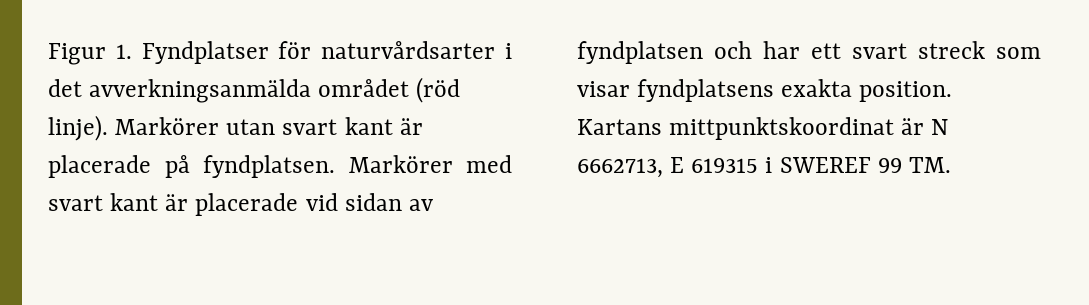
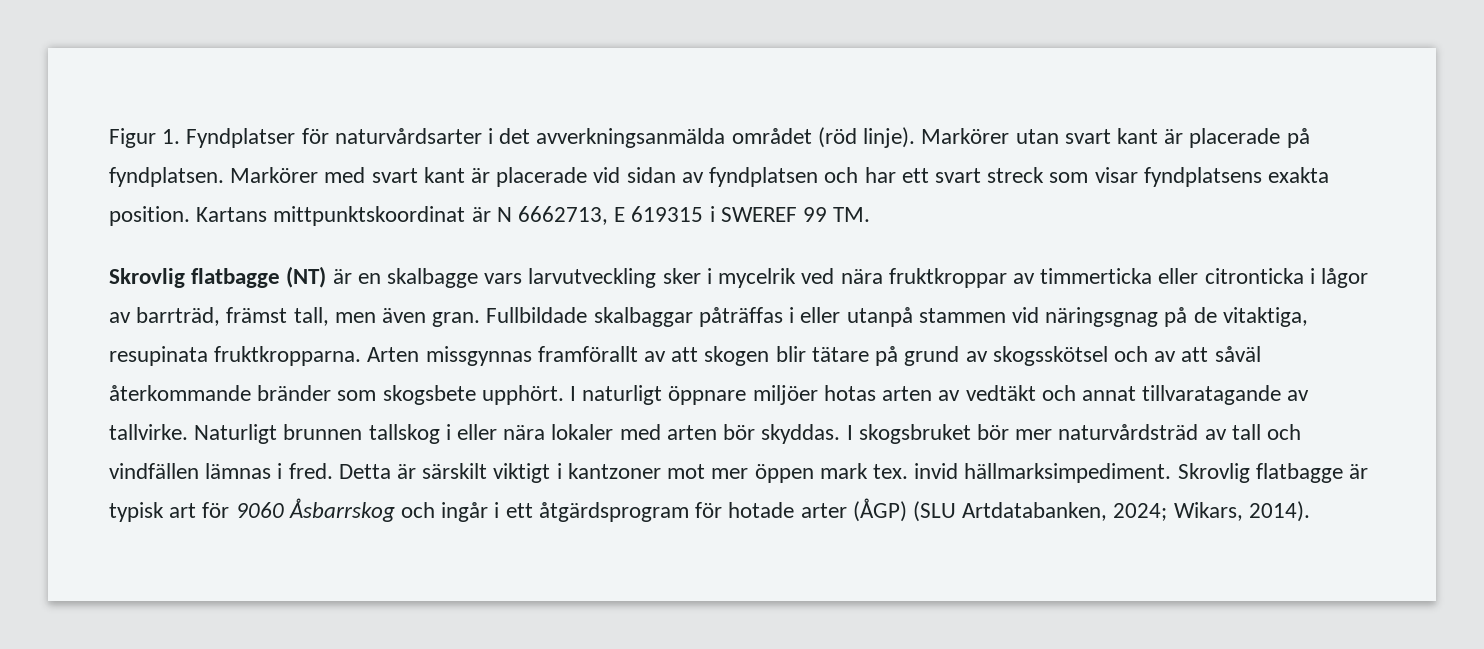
(951, 165) none -> [109,266,1368,288] [109,307,1308,327] [109,346,1261,366] [109,385,1310,405] [109,424,1301,444] [109,463,1368,483] [109,498,1310,522] // Skrovlig flatbagge (NT) är en skalbagge vars larvutveckling sker i mycelrik ved nära fruktkroppar av timmerticka eller citronticka i lågor av barrträd, främst tall, men även gran. Fullbildade skalbaggar påträffas i eller utanpå stammen vid näringsgnag på de vitaktiga, resupinata fruktkropparna. Arten missgynnas framförallt av att skogen blir tätare på grund av skogsskötsel och av att såväl återkommande bränder som skogsbete upphört. I naturligt öppnare miljöer hotas arten av vedtäkt och annat tillvaratagande av tallvirke. Naturligt brunnen tallskog i eller nära lokaler med arten bör skyddas. I skogsbruket bör mer naturvårdsträd av tall och vindfällen lämnas i fred. Detta är särskilt viktigt i kantzoner mot mer öppen mark tex. invid hällmarksimpediment. Skrovlig flatbagge är typisk art för 9060 Åsbarrskog och ingår i ett åtgärdsprogram för hotade arter (ÅGP) (SLU Artdatabanken, 2024; Wikars, 2014).

